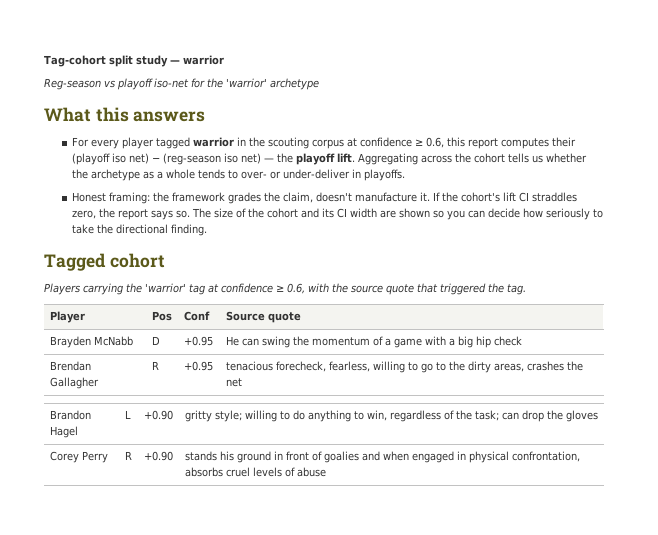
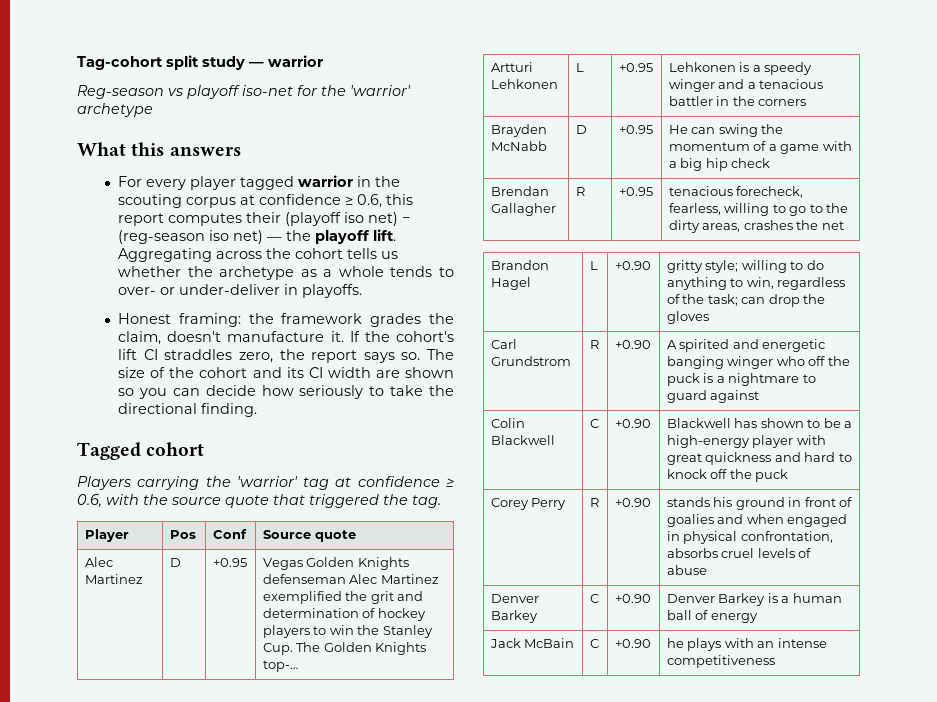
(301, 317) none -> [84,557,113,567] [84,574,143,584] [169,558,181,567] [212,558,247,567] [262,557,409,570] [262,574,439,584] [262,591,424,604] [262,608,426,621] [262,625,433,638] [262,642,427,655] [262,660,298,672] [490,62,533,72] [490,79,558,89] [575,63,584,72] [618,63,653,72] [668,62,813,75] [668,79,824,92] [668,96,807,106] // Alec Martinez | D | +0.95 | Vegas Golden Knights defenseman Alec Martinez exemplified the grit and determination of hockey players to win the Stanley Cup. The Golden Knights top-… // Artturi Lehkonen | L | +0.95 | Lehkonen is a speedy winger and a tenacious battler in the corners
(598, 416) none -> [490,339,517,349] [490,356,571,366] [589,340,599,349] [614,340,651,349] [666,339,826,352] [666,356,850,369] [666,373,816,386] [666,390,760,403] [490,418,525,428] [490,435,555,445] [589,419,599,428] [614,419,651,428] [666,418,853,428] [666,435,826,448] [666,452,852,465] [666,469,789,482] // Carl Grundstrom | R | +0.90 | A spirited and energetic banging winger who off the puck is a nightmare to guard against // Colin Blackwell | C | +0.90 | Blackwell has shown to be a high-energy player with great quickness and hard to knock off the puck
(326, 472) none -> [490,594,539,603] [490,610,538,623] [589,594,599,603] [614,594,651,603] [666,593,842,606] [666,610,758,623] [489,638,575,648] [589,639,599,648] [614,639,651,648] [666,638,827,651] [666,655,775,668] // Denver Barkey | C | +0.90 | Denver Barkey is a human ball of energy // Jack McBain | C | +0.90 | he plays with an intense competitiveness

